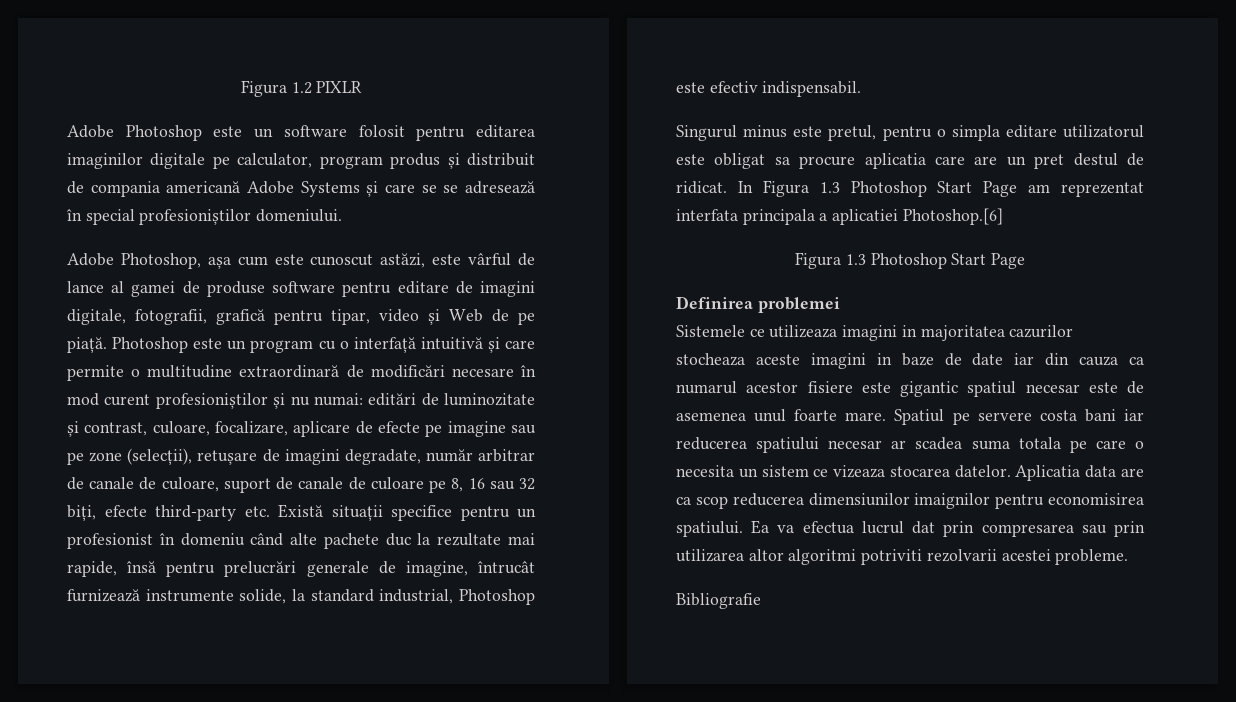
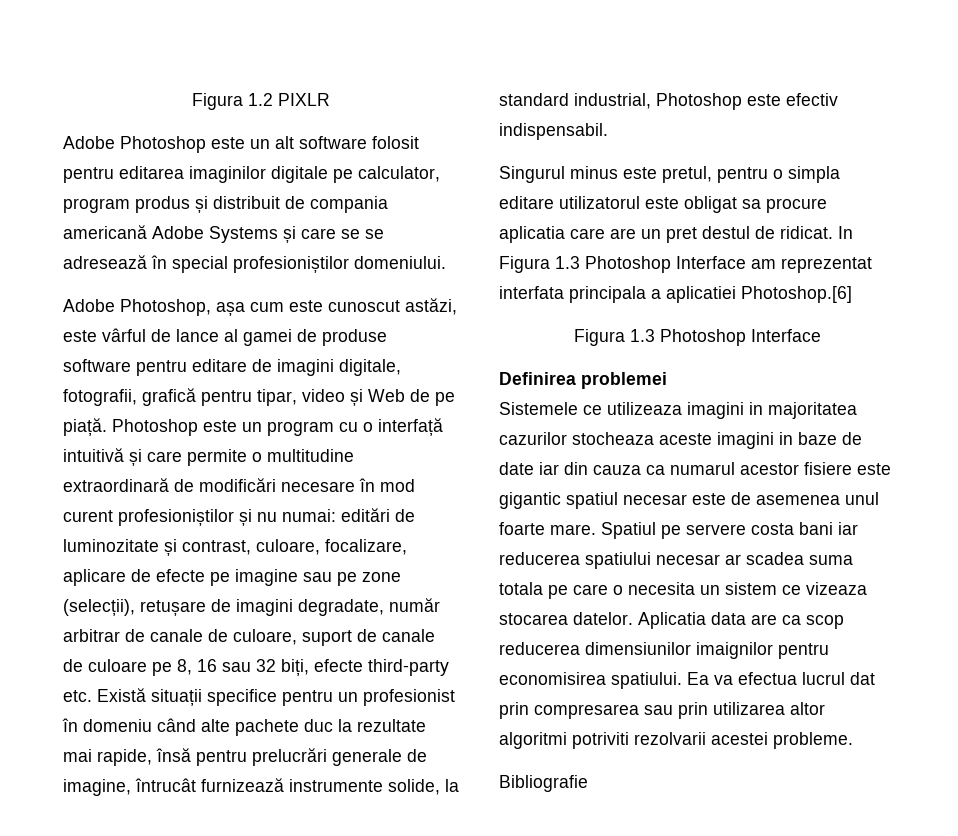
(274, 133) none -> [275,136,294,149] alt
[937,181,1018,197] Start Page -> [676,256,746,269] Interface
[951,253,1025,269] Start Page -> [750,329,821,342] Interface

